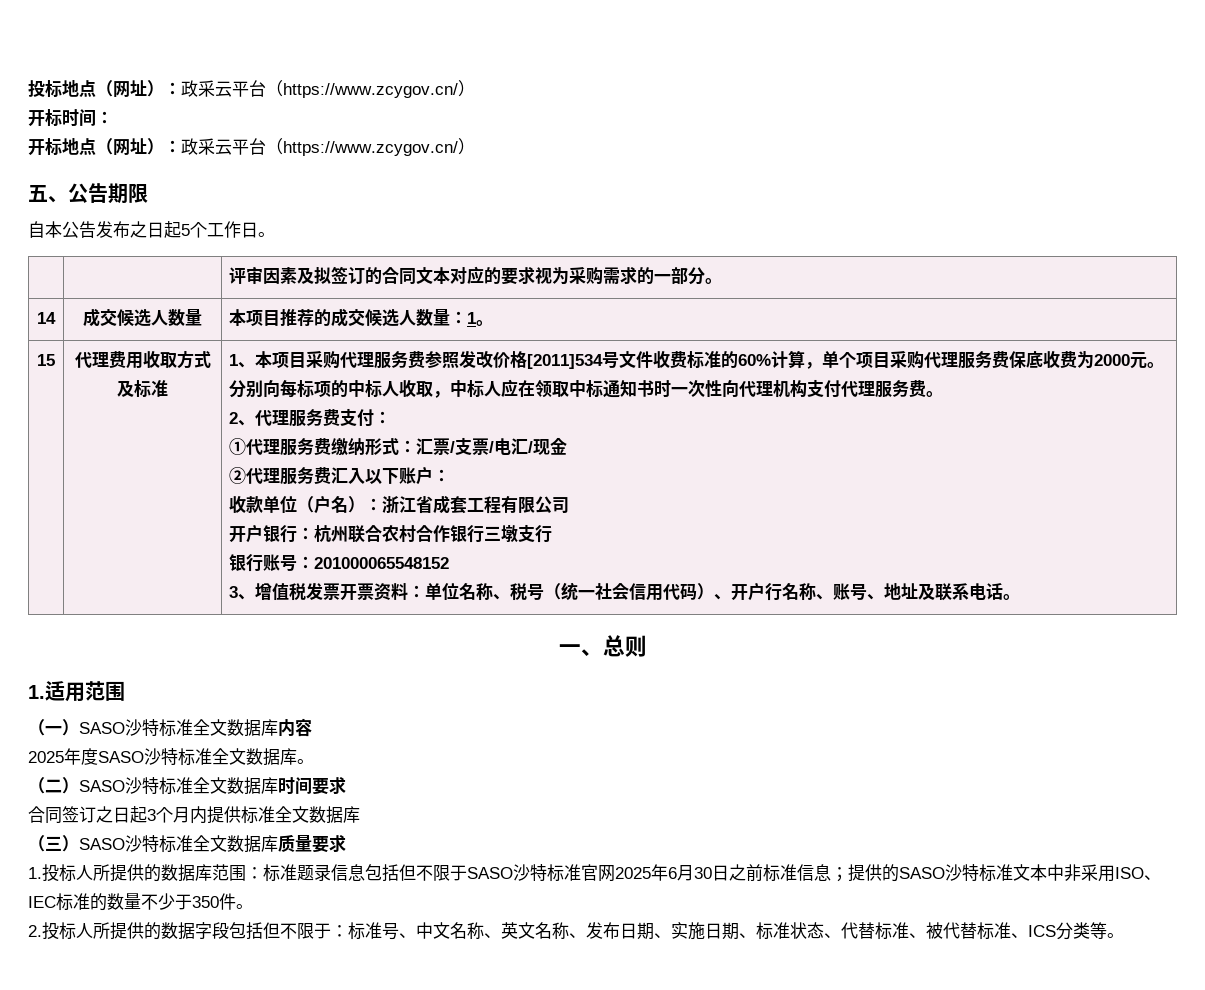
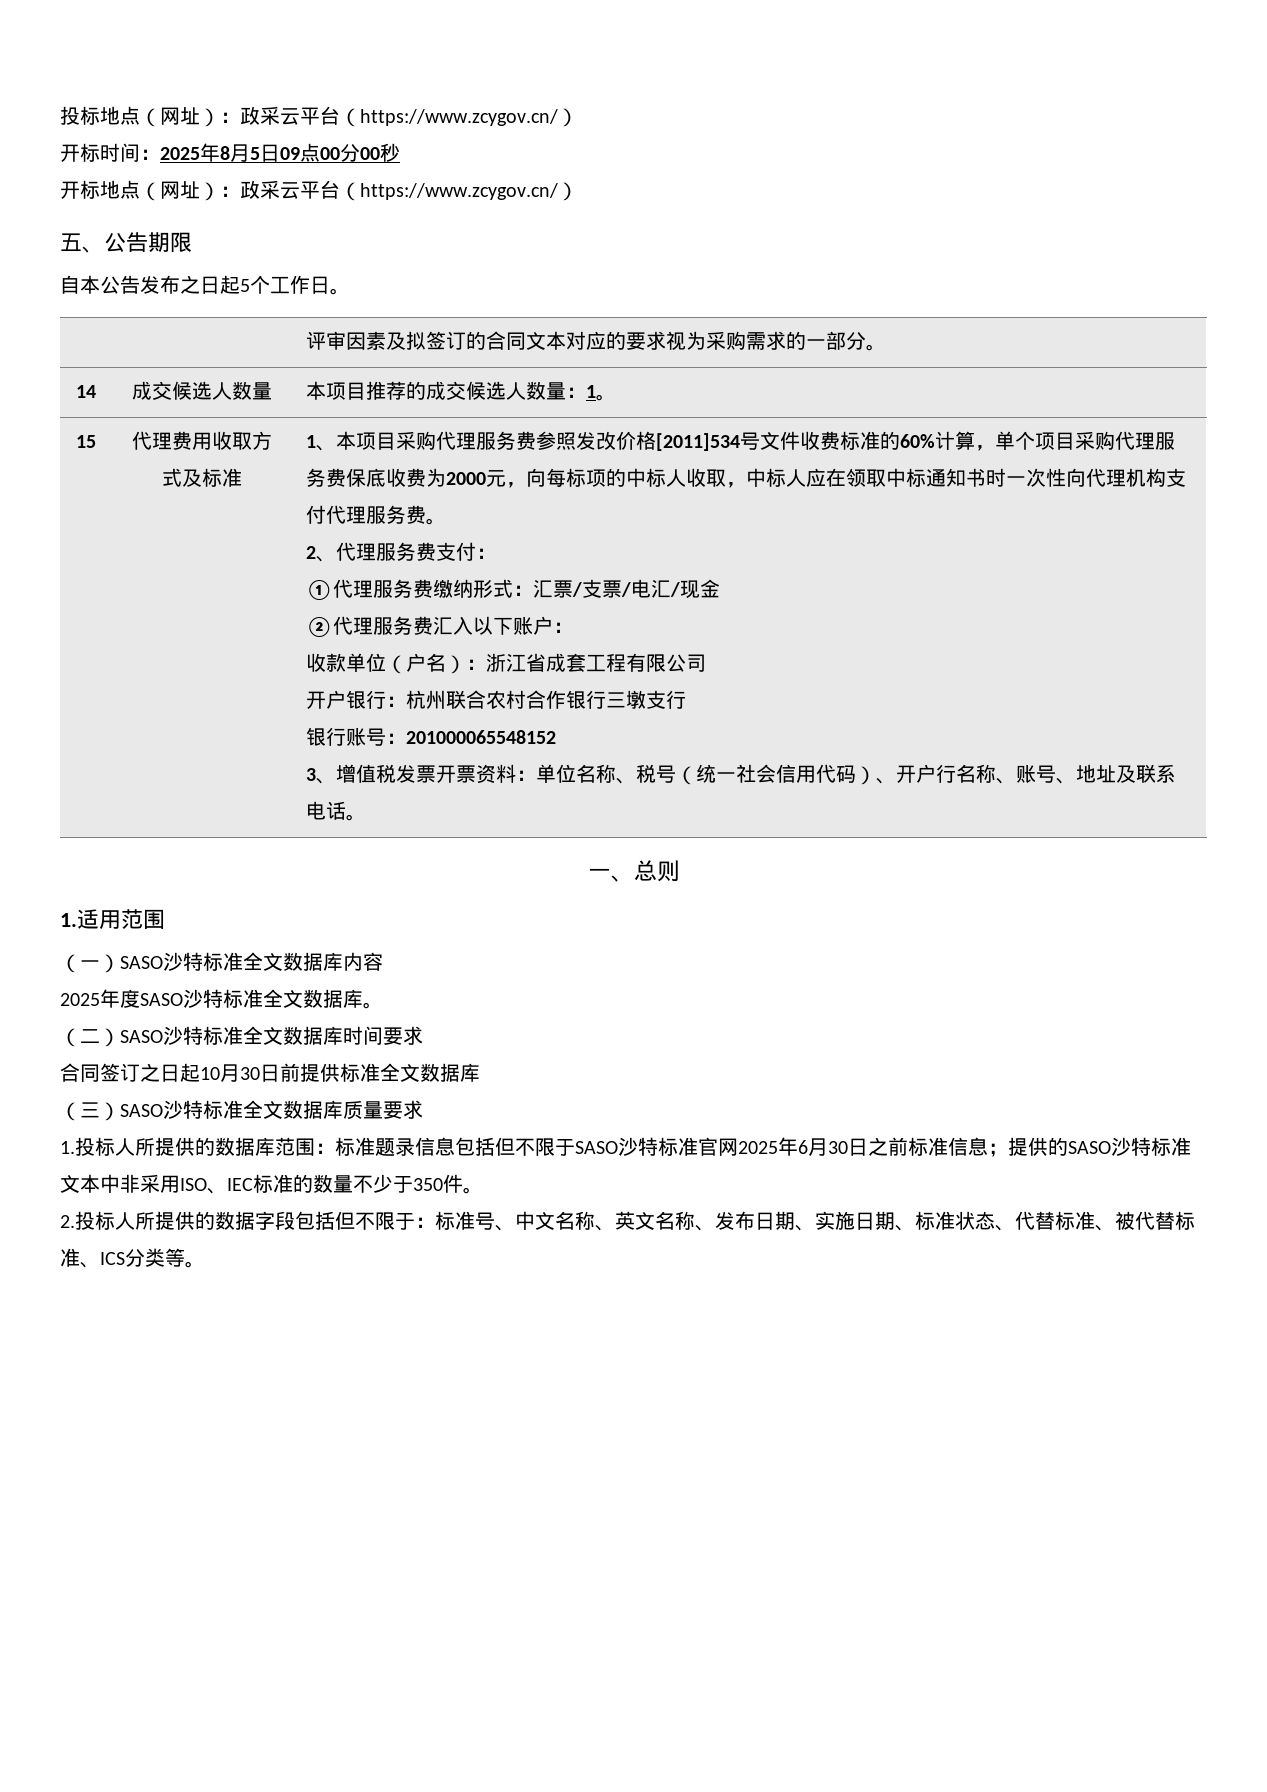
(113, 117) none -> [160,143,400,162] 2025年8月5日09点00分00秒
[1147,362,1165,368] [229,380,264,398] 。分别 -> [506,482,527,488] ，
[147,806,207,824] 3个月内 -> [200,1063,300,1082] 10月30日前

